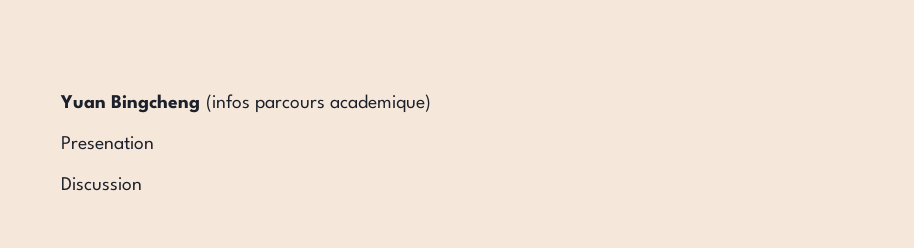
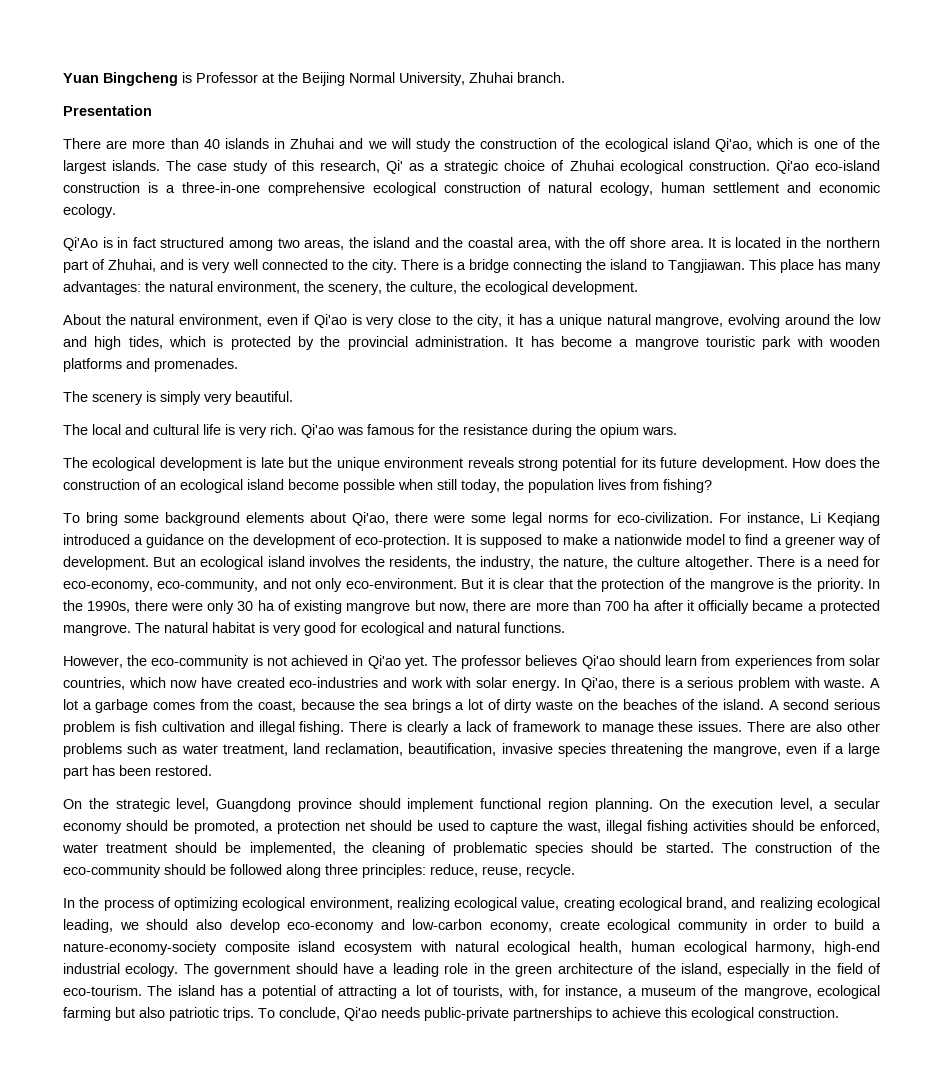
[205,94,432,113] [61,136,154,150] [61,177,142,191] (infos parcours academique) // Presenation // Discussion -> [182,72,565,86] [63,105,152,116] [63,138,880,152] [63,160,880,174] [63,182,880,196] [63,204,116,218] [63,237,881,251] [63,259,881,273] [63,281,638,295] [63,314,881,328] [63,336,881,350] [63,358,238,372] [63,391,293,405] [63,424,677,438] [63,457,881,471] [63,479,712,493] [63,512,880,526] [63,534,881,548] [63,556,881,570] [63,578,880,592] [63,600,880,614] [63,622,565,636] [63,655,880,669] [63,677,880,691] [63,699,880,713] [63,721,881,735] [63,743,880,757] [63,765,212,779] [63,798,880,812] [63,820,880,834] [62,842,880,856] [63,864,575,878] [63,897,880,911] [63,919,881,933] [63,941,881,955] [63,963,881,977] [63,985,880,999] [63,1007,839,1021] is Professor at the Beijing Normal University, Zhuhai branch. // Presentation // There are more than 40 islands in Zhuhai and we will study the construction of the ecological island Qi'ao, which is one of the largest islands. The case study of this research, Qi' as a strategic choice of Zhuhai ecological construction. Qi'ao eco-island construction is a three-in-one comprehensive ecological construction of natural ecology, human settlement and economic ecology. // Qi'Ao is in fact structured among two areas, the island and the coastal area, with the off shore area. It is located in the northern part of Zhuhai, and is very well connected to the city. There is a bridge connecting the island to Tangjiawan. This place has many advantages: the natural environment, the scenery, the culture, the ecological development. // About the natural environment, even if Qi'ao is very close to the city, it has a unique natural mangrove, evolving around the low and high tides, which is protected by the provincial administration. It has become a mangrove touristic park with wooden platforms and promenades. // The scenery is simply very beautiful. // The local and cultural life is very rich. Qi'ao was famous for the resistance during the opium wars. // The ecological development is late but the unique environment reveals strong potential for its future development. How does the construction of an ecological island become possible when still today, the population lives from fishing? // To bring some background elements about Qi'ao, there were some legal norms for eco-civilization. For instance, Li Keqiang introduced a guidance on the development of eco-protection. It is supposed to make a nationwide model to find a greener way of development. But an ecological island involves the residents, the industry, the nature, the culture altogether. There is a need for eco-economy, eco-community, and not only eco-environment. But it is clear that the protection of the mangrove is the priority. In the 1990s, there were only 30 ha of existing mangrove but now, there are more than 700 ha after it officially became a protected mangrove. The natural habitat is very good for ecological and natural functions. // However, the eco-community is not achieved in Qi'ao yet. The professor believes Qi'ao should learn from experiences from solar countries, which now have created eco-industries and work with solar energy. In Qi'ao, there is a serious problem with waste. A lot a garbage comes from the coast, because the sea brings a lot of dirty waste on the beaches of the island. A second serious problem is fish cultivation and illegal fishing. There is clearly a lack of framework to manage these issues. There are also other problems such as water treatment, land reclamation, beautification, invasive species threatening the mangrove, even if a large part has been restored. // On the strategic level, Guangdong province should implement functional region planning. On the execution level, a secular economy should be promoted, a protection net should be used to capture the wast, illegal fishing activities should be enforced, water treatment should be implemented, the cleaning of problematic species should be started. The construction of the eco-community should be followed along three principles: reduce, reuse, recycle. // In the process of optimizing ecological environment, realizing ecological value, creating ecological brand, and realizing ecological leading, we should also develop eco-economy and low-carbon economy, create ecological community in order to build a nature-economy-society composite island ecosystem with natural ecological health, human ecological harmony, high-end industrial ecology. The government should have a leading role in the green architecture of the island, especially in the field of eco-tourism. The island has a potential of attracting a lot of tourists, with, for instance, a museum of the mangrove, ecological farming but also patriotic trips. To conclude, Qi'ao needs public-private partnerships to achieve this ecological construction.

